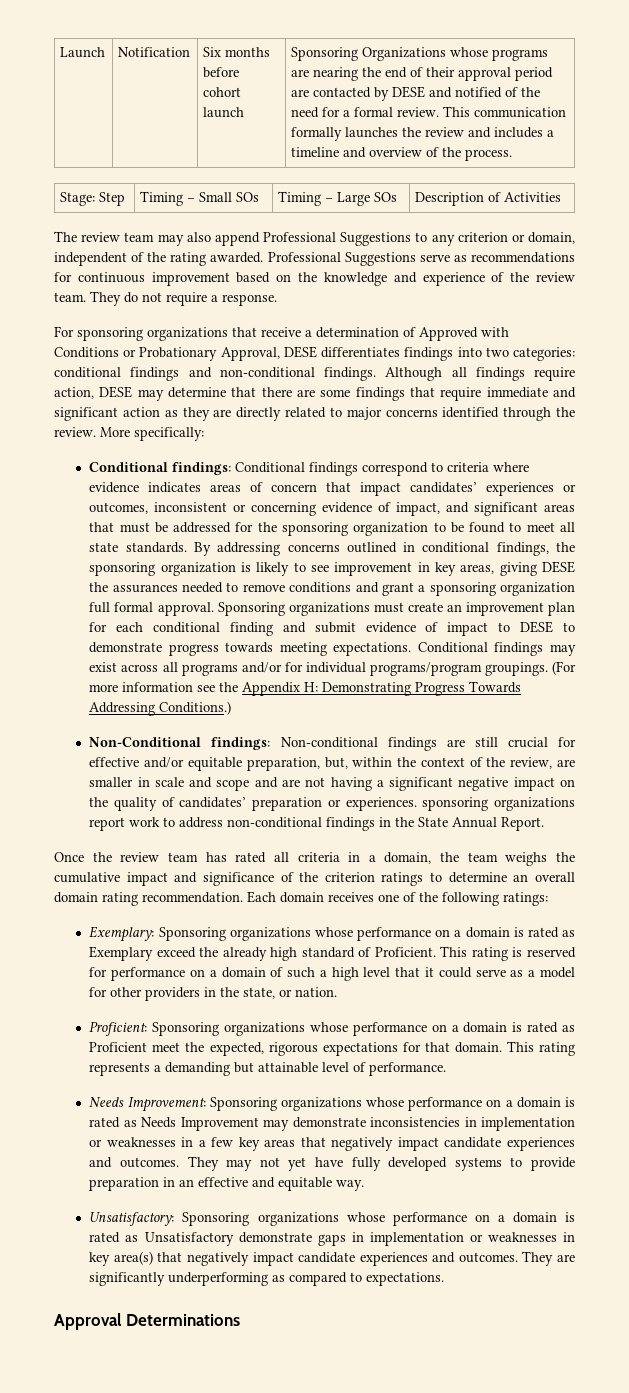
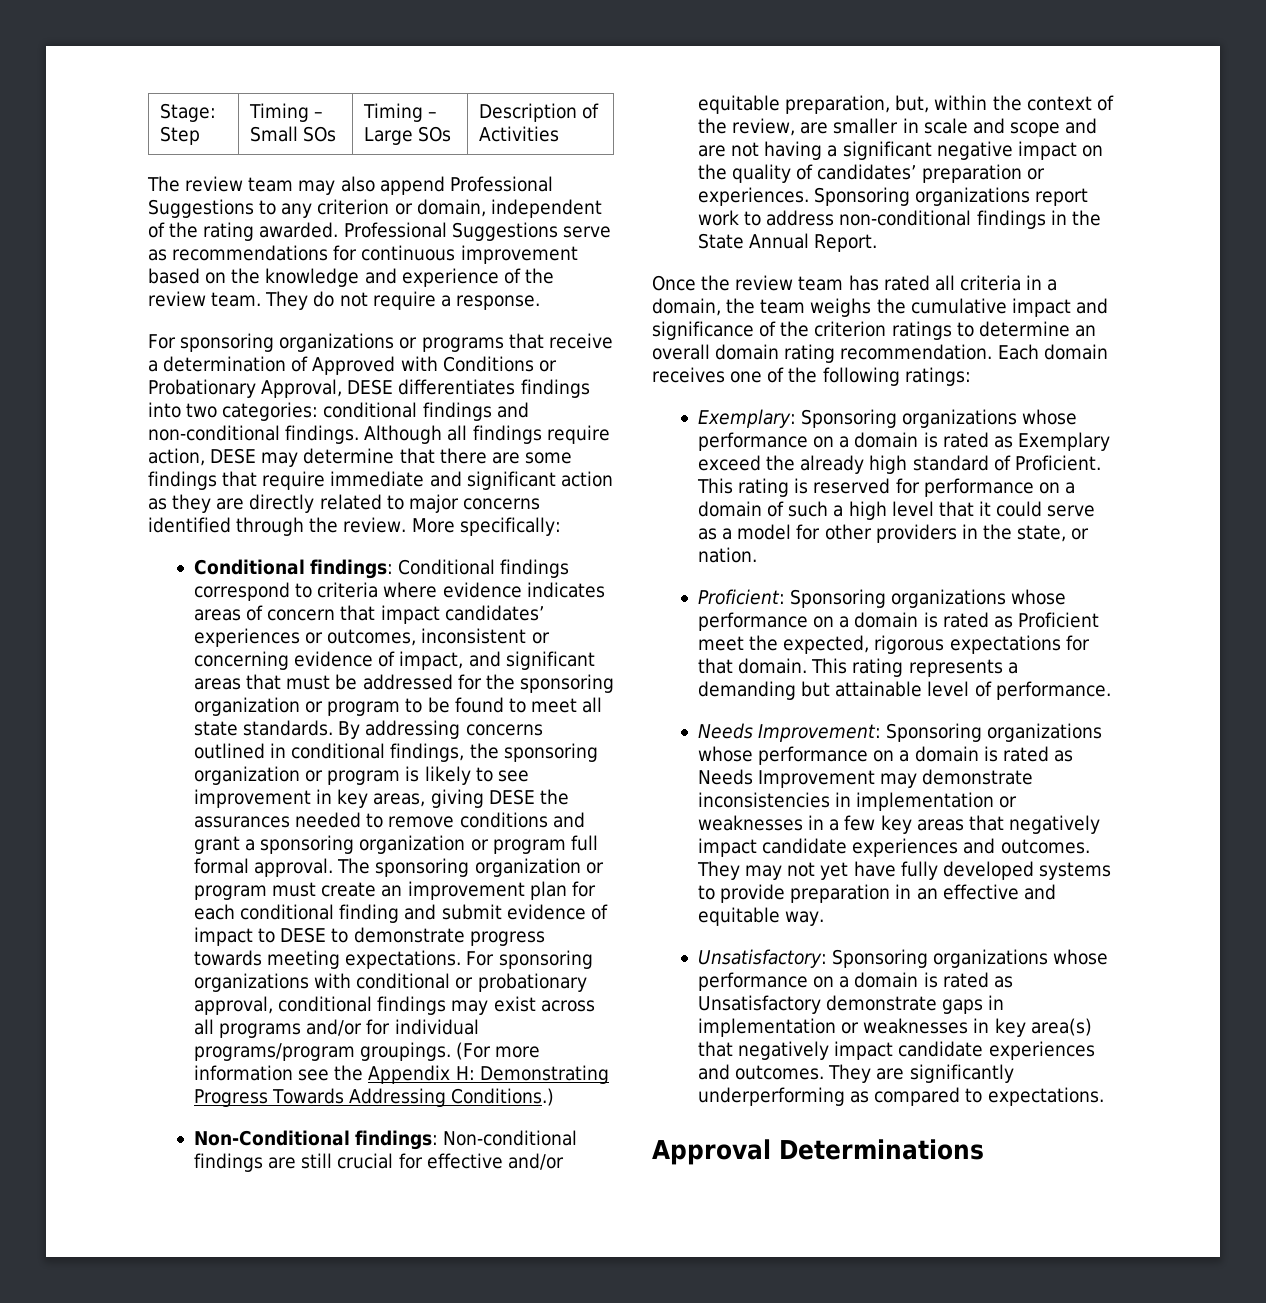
[60,47,106,58] [118,47,191,57] [203,47,271,57] [203,67,240,78] [203,87,242,97] [203,107,245,118] [291,47,549,61] [291,67,554,81] [291,86,541,101] [291,106,567,118] [291,127,555,141] [291,147,513,161] Launch | Notification | Six months before cohort launch | Sponsoring Organizations whose programs are nearing the end of their approval period are contacted by DESE and notified of the need for a formal review. This communication formally launches the review and includes a timeline and overview of the process. // -> (159, 112) none
(228, 334) none -> [399,337,504,352] or programs
(429, 529) none -> [305,701,401,716] or program
(236, 569) none -> [305,770,401,785] or program
(575, 589) none -> [470,839,566,854] or program
[217,602,370,616] Sponsoring organizations -> [337,858,604,877] [194,885,268,900] The sponsoring organization or program
[417,642,488,653] Conditional -> [466,950,593,969] [194,973,587,992] [194,996,373,1015] For sponsoring organizations with conditional or probationary approval, conditional
[422,797,489,811] sponsoring -> [814,187,911,206] Sponsoring

